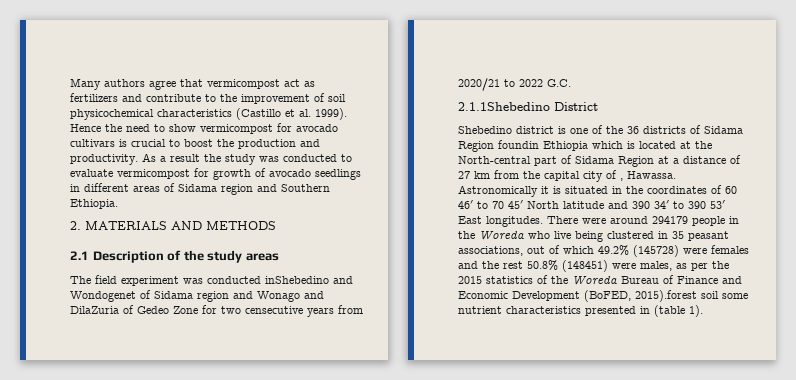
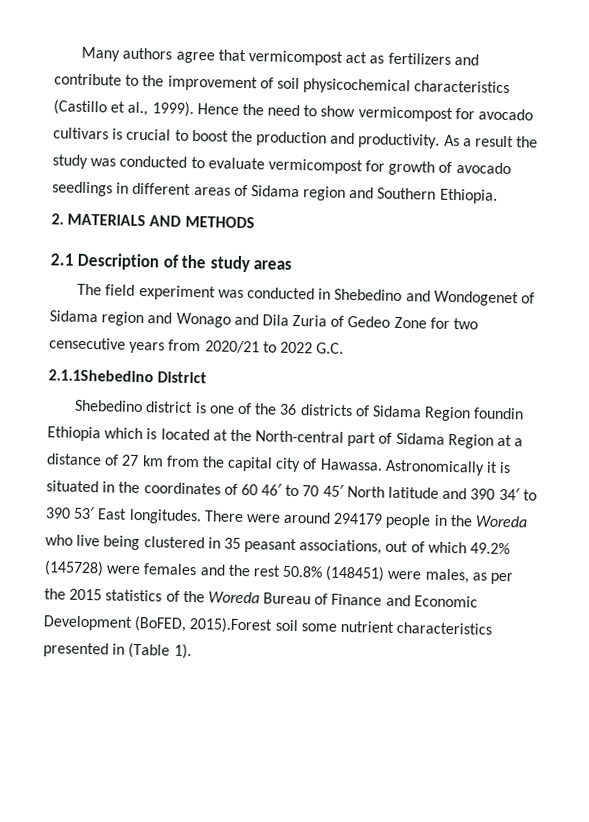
[299,109,311,117] al. -> [127,101,149,117] al.,
[265,276,329,284] inShebedino -> [318,288,403,302] in Shebedino
[70,306,119,314] DilaZuria -> [261,314,328,327] Dila Zuria
[620,178,623,181] , -> (318, 464) none
[635,290,697,302] 2015).forest -> [189,617,274,634] 2015).Forest
[654,305,685,317] (table -> [128,642,171,659] (Table

